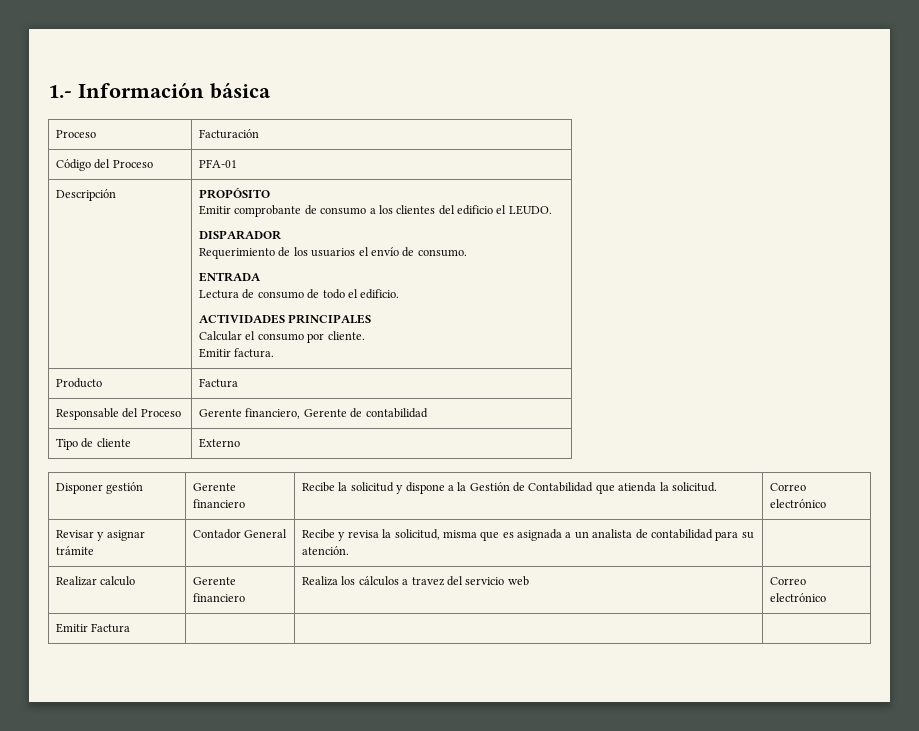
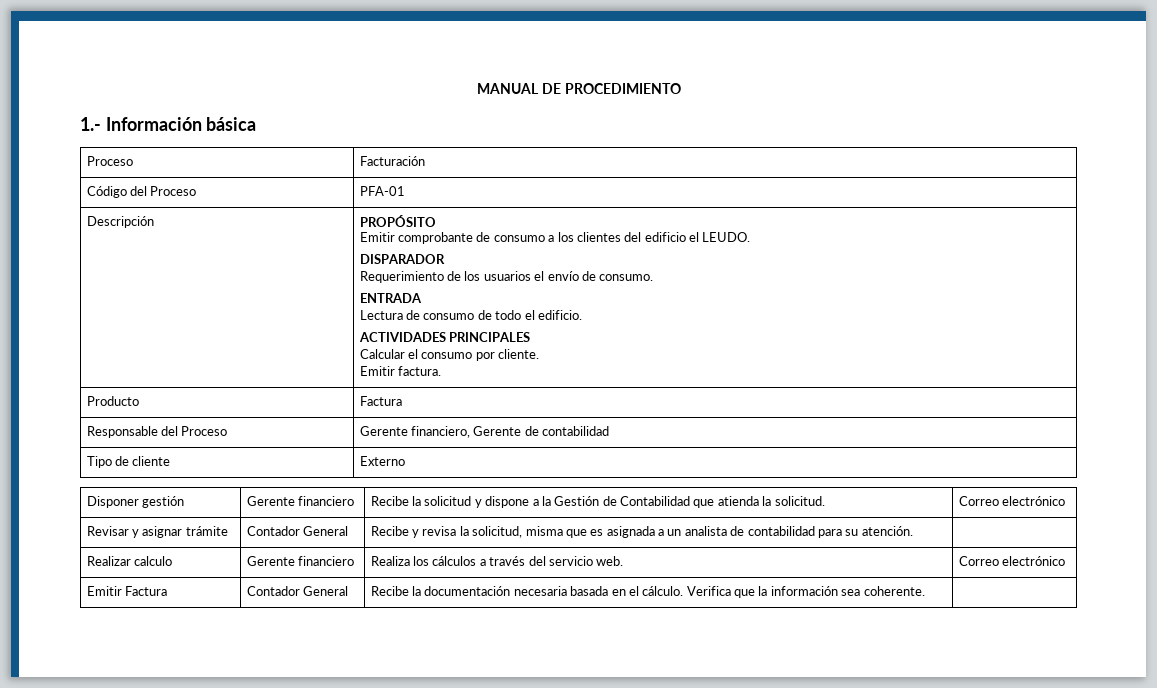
(48, 91) none -> [476,83,681,94] MANUAL DE PROCEDIMIENTO //
[411,577,445,586] travez -> [489,556,526,566] través
[507,576,529,586] web -> [596,556,624,566] web.
(131, 628) | -> [246,586,349,596] [370,586,925,598] Contador General | Recibe la documentación necesaria basada en el cálculo. Verifica que la información sea coherente.

